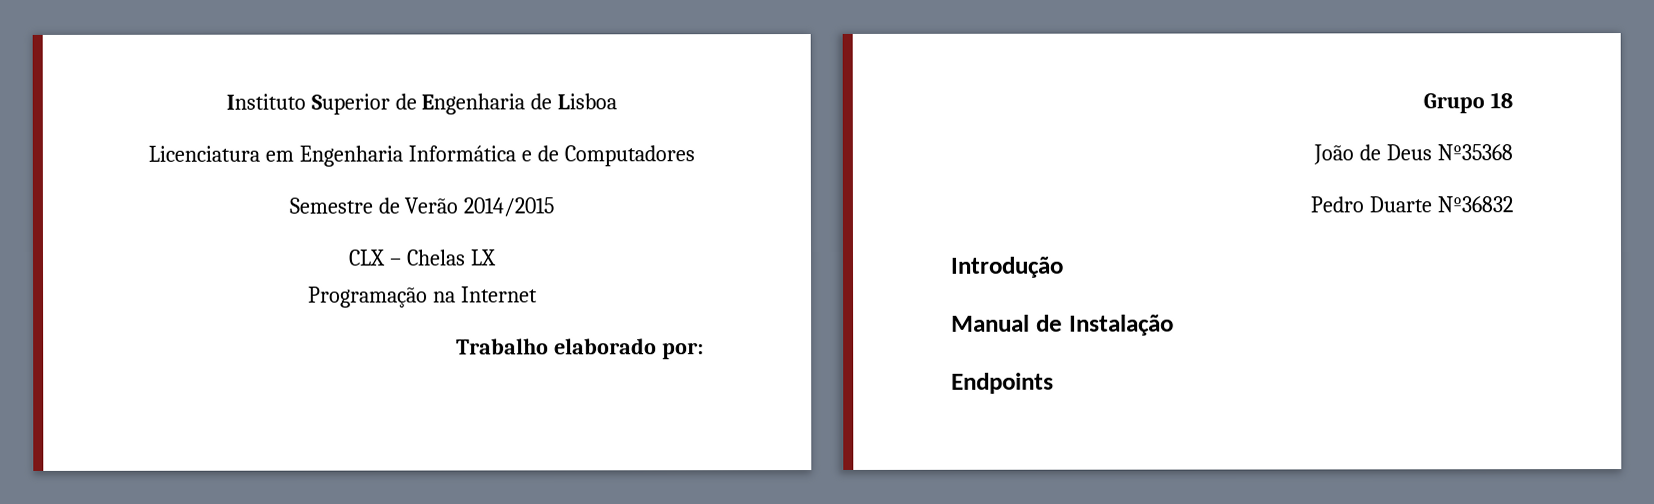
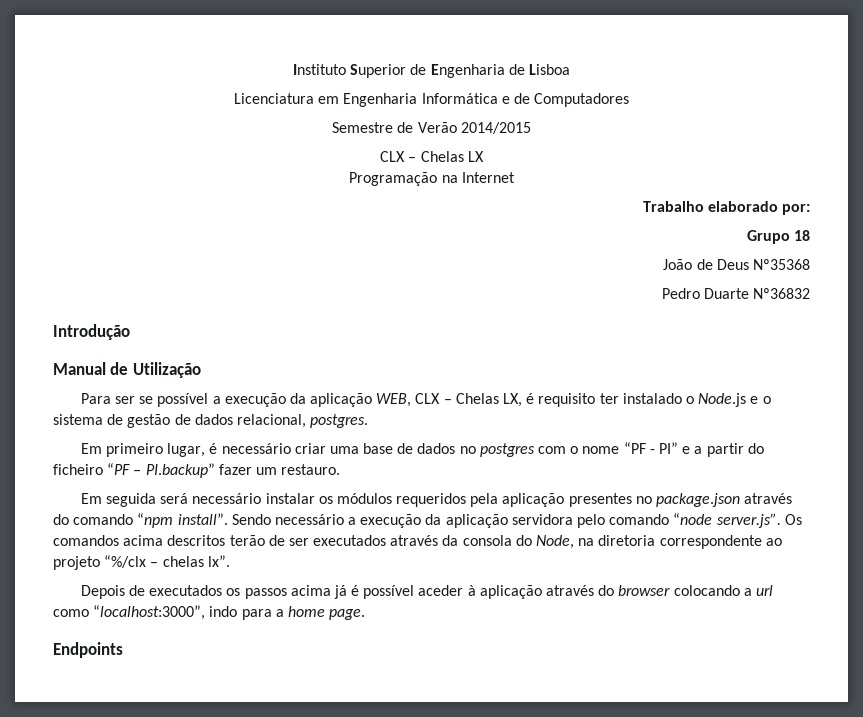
[1068,314,1174,336] Instalação -> [132,362,201,378] [80,393,771,407] [53,414,369,428] [80,442,764,457] [53,463,341,478] [80,493,793,507] [53,513,802,528] [53,535,782,549] [53,555,230,570] [80,585,773,599] [53,605,366,620] Utilização // Para ser se possível a execução da aplicação WEB, CLX – Chelas LX, é requisito ter instalado o Node.js e o sistema de gestão de dados relacional, postgres. // Em primeiro lugar, é necessário criar uma base de dados no postgres com o nome “PF - PI” e a partir do ficheiro “PF – PI.backup” fazer um restauro. // Em seguida será necessário instalar os módulos requeridos pela aplicação presentes no package.json através do comando “npm install”. Sendo necessário a execução da aplicação servidora pelo comando “node server.js”. Os comandos acima descritos terão de ser executados através da consola do Node, na diretoria correspondente ao projeto “%/clx – chelas lx”. // Depois de executados os passos acima já é possível aceder à aplicação através do browser colocando a url como “localhost:3000”, indo para a home page.

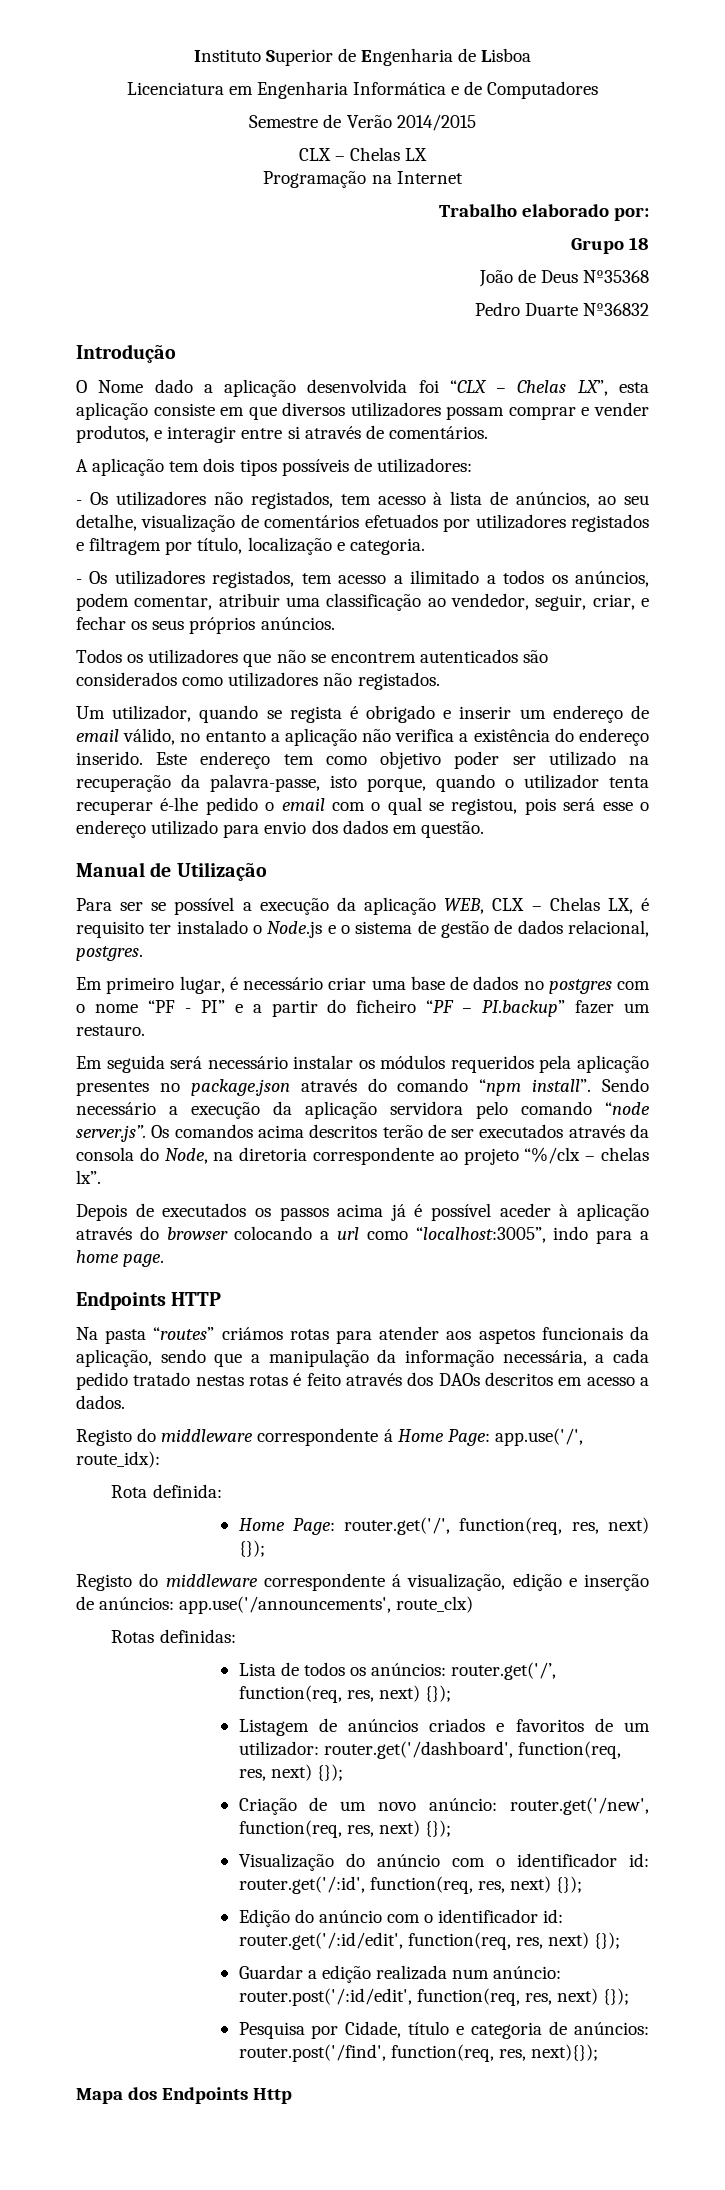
(130, 332) none -> [76,379,649,397] [76,402,649,420] [76,425,488,443] [76,458,472,476] [76,491,649,509] [76,514,650,532] [76,537,425,555] [76,570,649,588] [76,593,649,611] [76,616,335,634] [76,649,549,667] [76,672,440,690] [76,705,649,723] [76,728,649,746] [76,751,649,769] [76,774,649,792] [76,797,649,815] [76,820,484,838] // O Nome dado a aplicação desenvolvida foi “CLX – Chelas LX”, esta aplicação consiste em que diversos utilizadores possam comprar e vender produtos, e interagir entre si através de comentários. // A aplicação tem dois tipos possíveis de utilizadores: // - Os utilizadores não registados, tem acesso à lista de anúncios, ao seu detalhe, visualização de comentários efetuados por utilizadores registados e filtragem por título, localização e categoria. // - Os utilizadores registados, tem acesso a ilimitado a todos os anúncios, podem comentar, atribuir uma classificação ao vendedor, seguir, criar, e fechar os seus próprios anúncios. // Todos os utilizadores que não se encontrem autenticados são considerados como utilizadores não registados. // Um utilizador, quando se regista é obrigado e inserir um endereço de email válido, no entanto a aplicação não verifica a existência do endereço inserido. Este endereço tem como objetivo poder ser utilizado na recuperação da palavra-passe, isto porque, quando o utilizador tenta recuperar é-lhe pedido o email com o qual se registou, pois será esse o endereço utilizado para envio dos dados em questão.
[93,605,206,620] “localhost:3000”, -> [415,1227,546,1243] “localhost:3005”,
(123, 650) none -> [171,1292,222,1306] [76,1326,649,1344] [76,1349,650,1367] [76,1372,649,1390] [76,1395,125,1409] [76,1428,583,1446] [76,1451,160,1468] [111,1484,222,1498] [238,1517,649,1535] [238,1540,265,1557] [76,1573,649,1591] [76,1596,474,1614] [111,1629,236,1643] [238,1662,557,1680] [238,1685,451,1703] [238,1718,650,1736] [238,1741,621,1759] [238,1764,343,1781] [238,1797,649,1815] [238,1820,451,1838] [238,1853,649,1871] [238,1876,583,1894] [238,1909,564,1927] [238,1932,621,1950] [238,1965,562,1983] [238,1988,630,2006] [238,2021,649,2039] [238,2044,598,2062] [76,2087,293,2104] HTTP // Na pasta “routes” criámos rotas para atender aos aspetos funcionais da aplicação, sendo que a manipulação da informação necessária, a cada pedido tratado nestas rotas é feito através dos DAOs descritos em acesso a dados. // Registo do middleware correspondente á Home Page: app.use('/', route_idx): // Rota definida: // Home Page: router.get('/', function(req, res, next) {}); // Registo do middleware correspondente á visualização, edição e inserção de anúncios: app.use('/announcements', route_clx) // Rotas definidas: // Lista de todos os anúncios: router.get('/’, function(req, res, next) {}); // Listagem de anúncios criados e favoritos de um utilizador: router.get('/dashboard', function(req, res, next) {}); // Criação de um novo anúncio: router.get('/new', function(req, res, next) {}); // Visualização do anúncio com o identificador id: router.get('/:id', function(req, res, next) {}); // Edição do anúncio com o identificador id: router.get('/:id/edit', function(req, res, next) {}); // Guardar a edição realizada num anúncio: router.post('/:id/edit', function(req, res, next) {}); // Pesquisa por Cidade, título e categoria de anúncios: router.post('/find', function(req, res, next){}); // Mapa dos Endpoints Http

